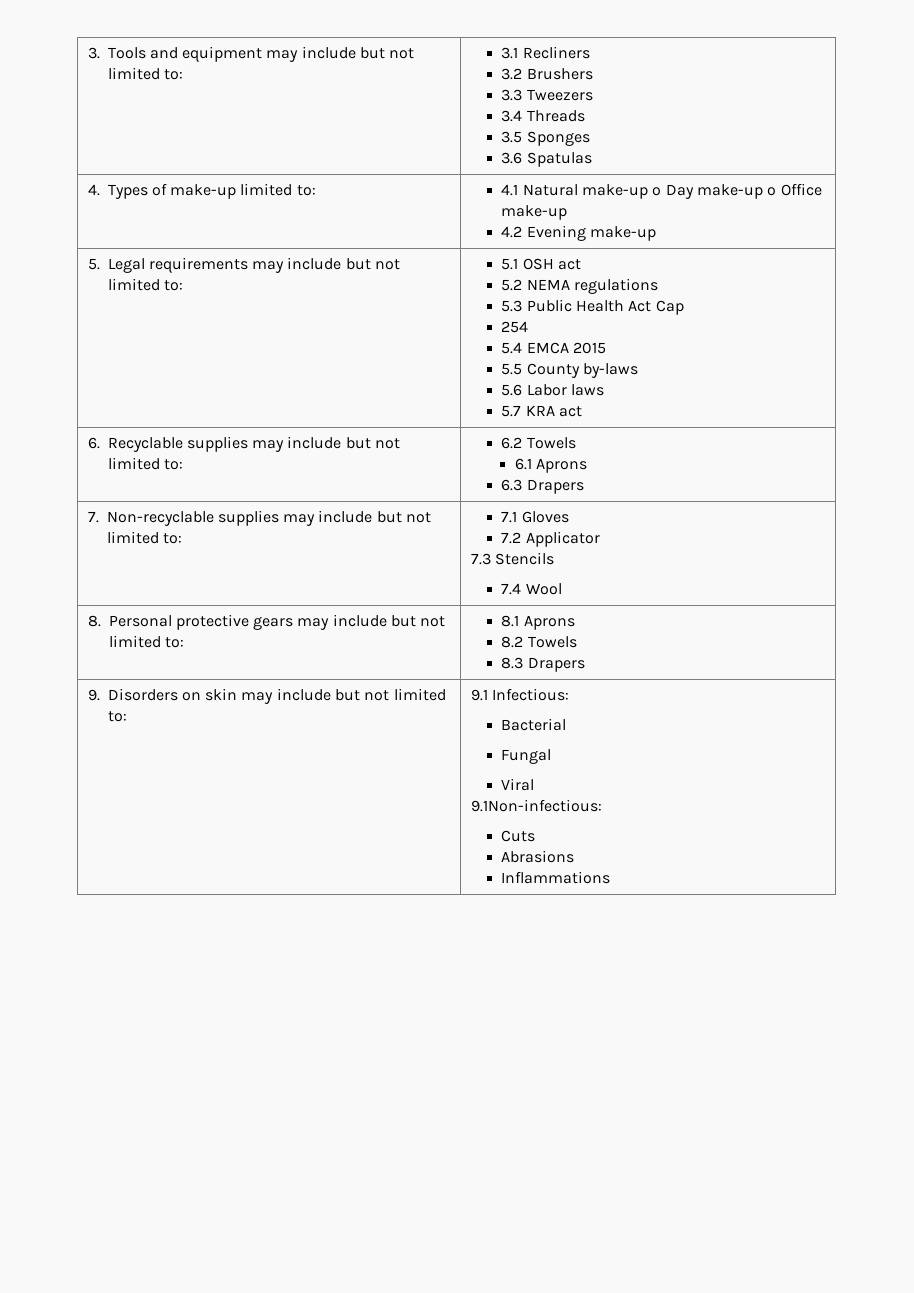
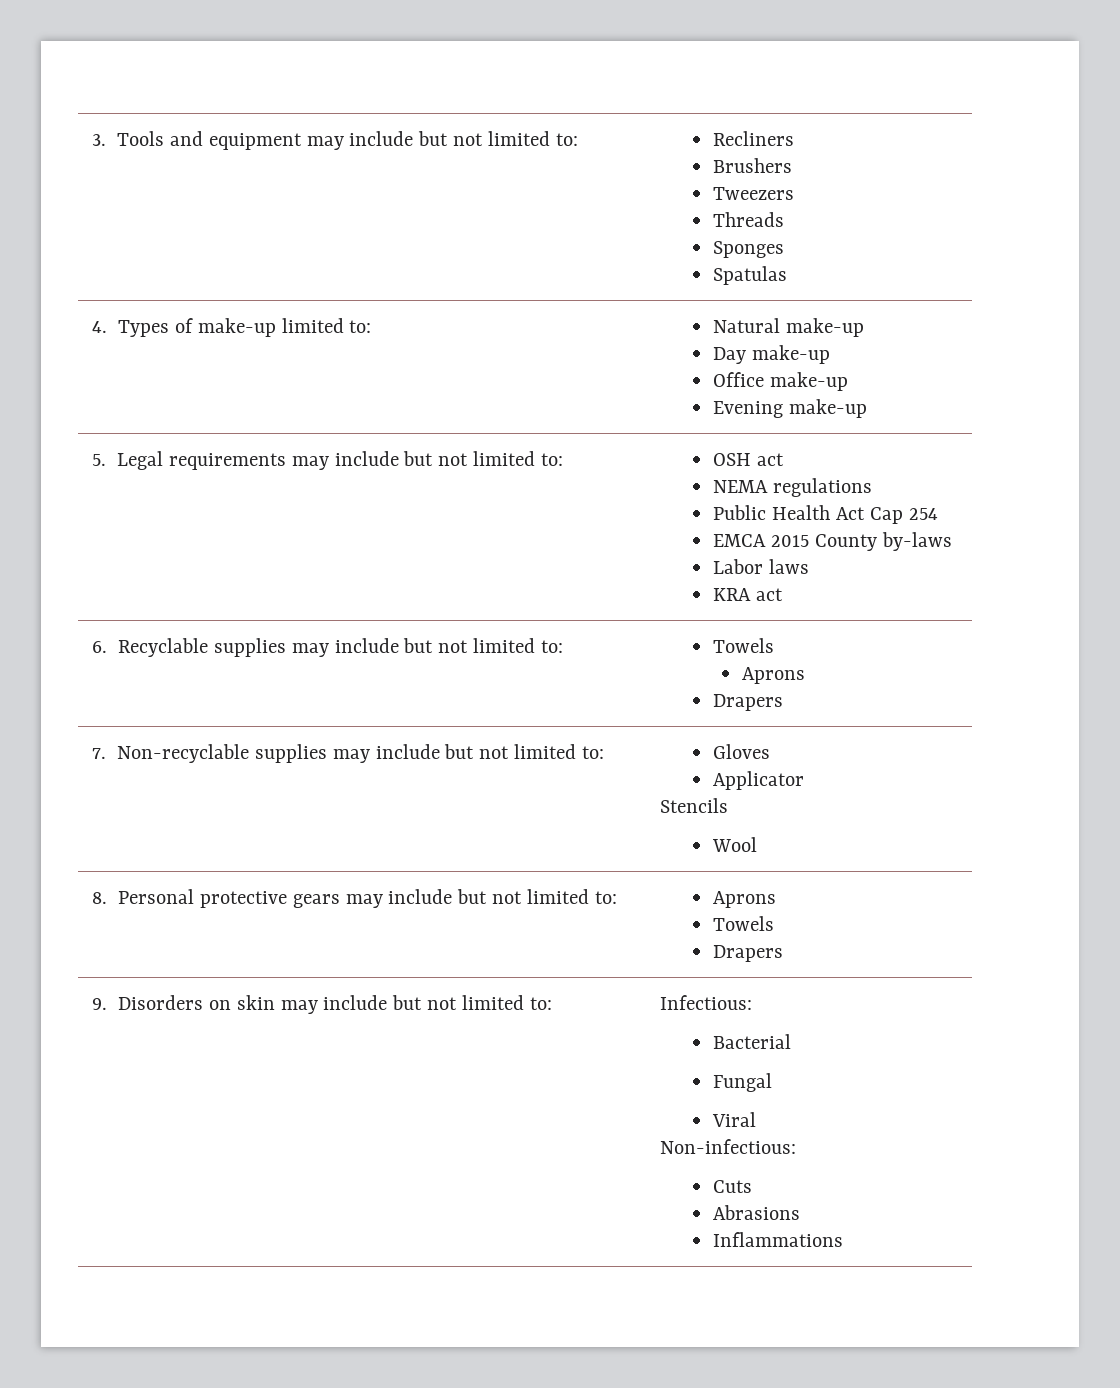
[501,47,519,59] 3.1 -> (579, 139) none
[501,68,523,80] 3.2 -> (794, 138) none
[501,89,523,101] 3.3 -> (792, 165) none
[501,110,523,122] 3.4 -> (794, 193) none
[501,131,523,143] 3.5 -> (784, 219) none
[501,152,523,164] 3.6 -> (784, 249) none
[501,184,519,196] 4.1 -> (372, 326) none
[652,187,662,196] o -> (864, 327) //
[767,187,777,196] o -> (830, 354) //
[501,226,523,238] 4.2 -> (848, 381) none
[501,258,519,270] 5.1 -> (564, 459) none
[501,279,523,291] 5.2 -> (784, 459) none
[501,300,523,312] 5.3 -> (872, 487) none
(684, 307) // -> (903, 515) none
[501,342,523,354] 5.4 -> (938, 514) none
[501,363,523,375] // 5.5 -> (809, 541) none
[501,384,523,396] 5.6 -> (952, 541) none
[501,405,522,417] 5.7 -> (809, 566) none
[501,437,576,449] [514,458,588,473] [501,479,523,491] 6.2 Towels // 6.1 Aprons // 6.3 -> [712,638,774,653] [741,667,805,684] Towels // Aprons //
[501,511,518,523] 7.1 -> (605, 752) none
[501,532,522,544] 7.2 -> (770, 751) none
[470,553,491,565] 7.3 -> (804, 780) none
[501,583,522,595] 7.4 -> (728, 805) none
[501,615,575,630] [501,636,577,648] [501,657,524,669] 8.1 Aprons // 8.2 Towels // 8.3 -> [712,891,776,908] [712,916,774,931] Aprons // Towels //
[470,689,488,701] 9.1 -> (553, 1003) none
[470,799,602,812] 9.1Non-infectious: -> [659,1139,796,1154] Non-infectious:

